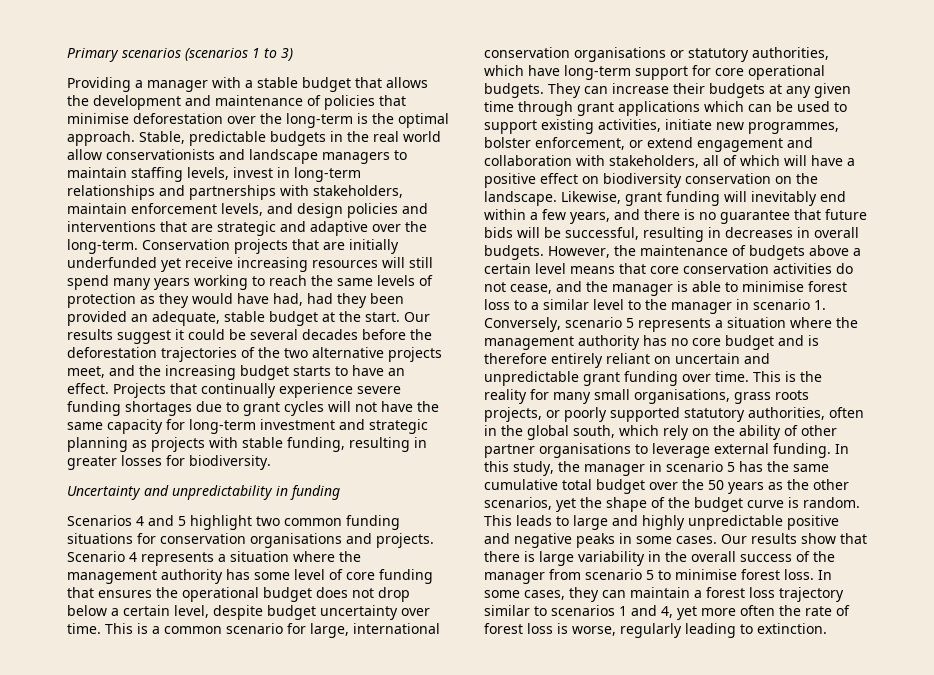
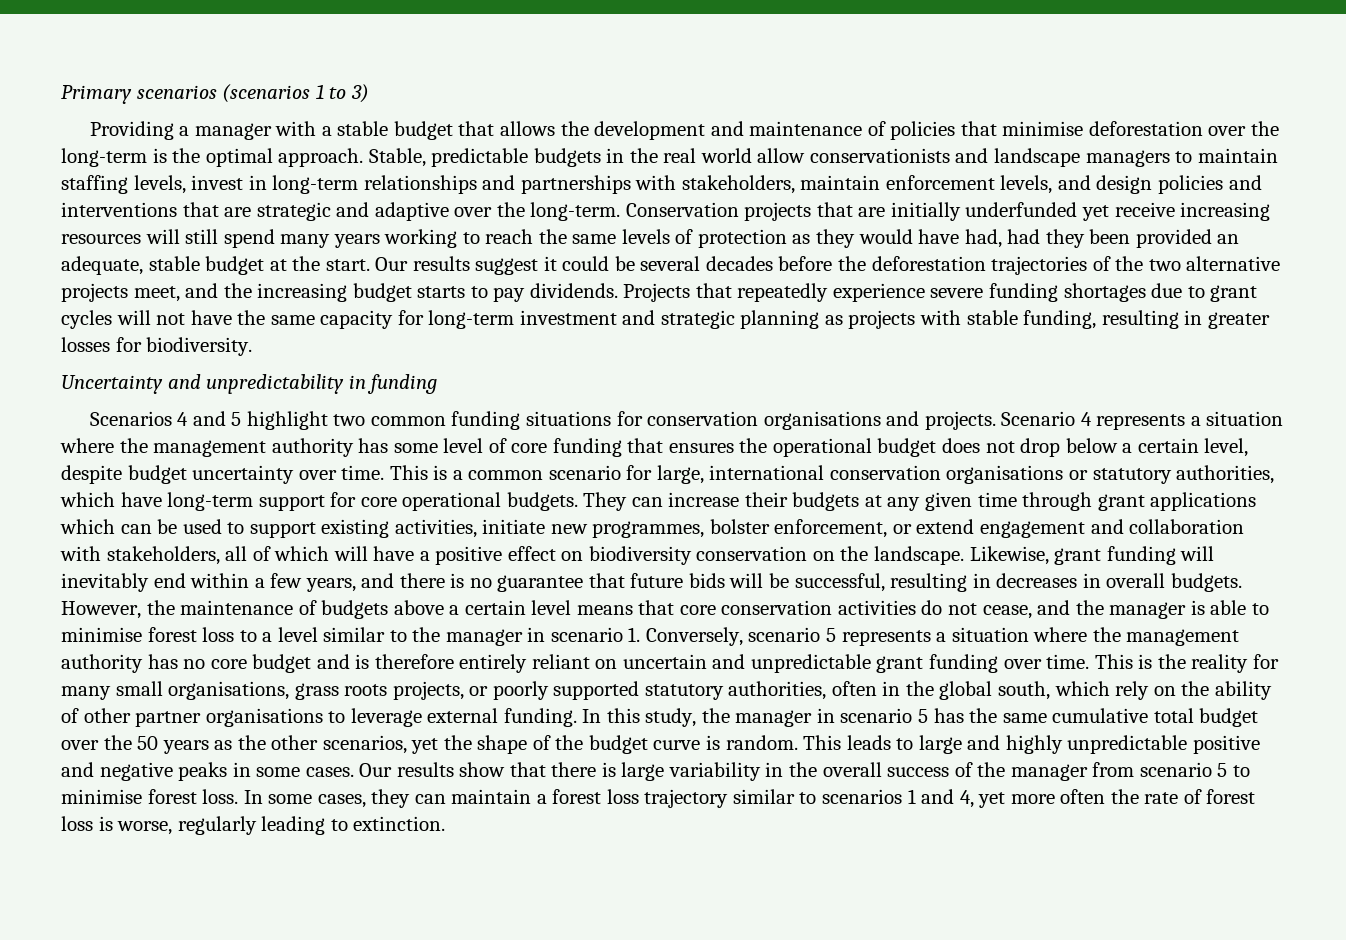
[352,365,405,376] [67,383,109,394] have an effect. -> [493,283,618,302] pay dividends.
[201,383,276,398] continually -> [737,283,829,302] repeatedly
[543,299,624,310] similar level -> [277,627,386,642] level similar

